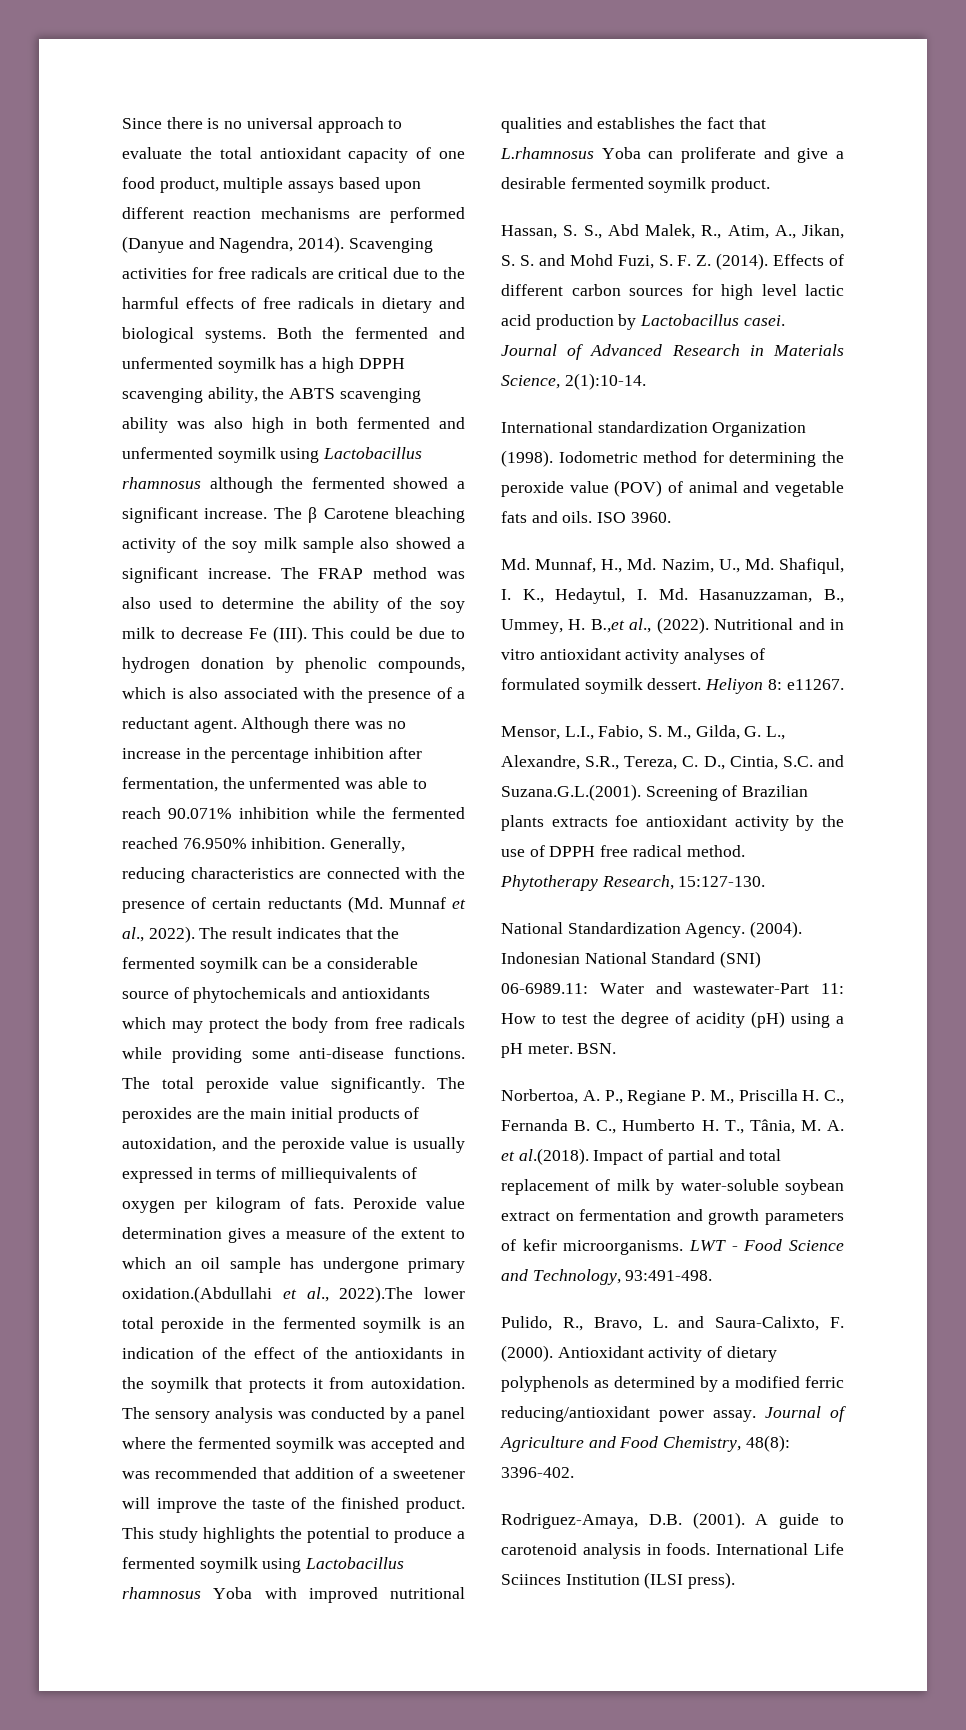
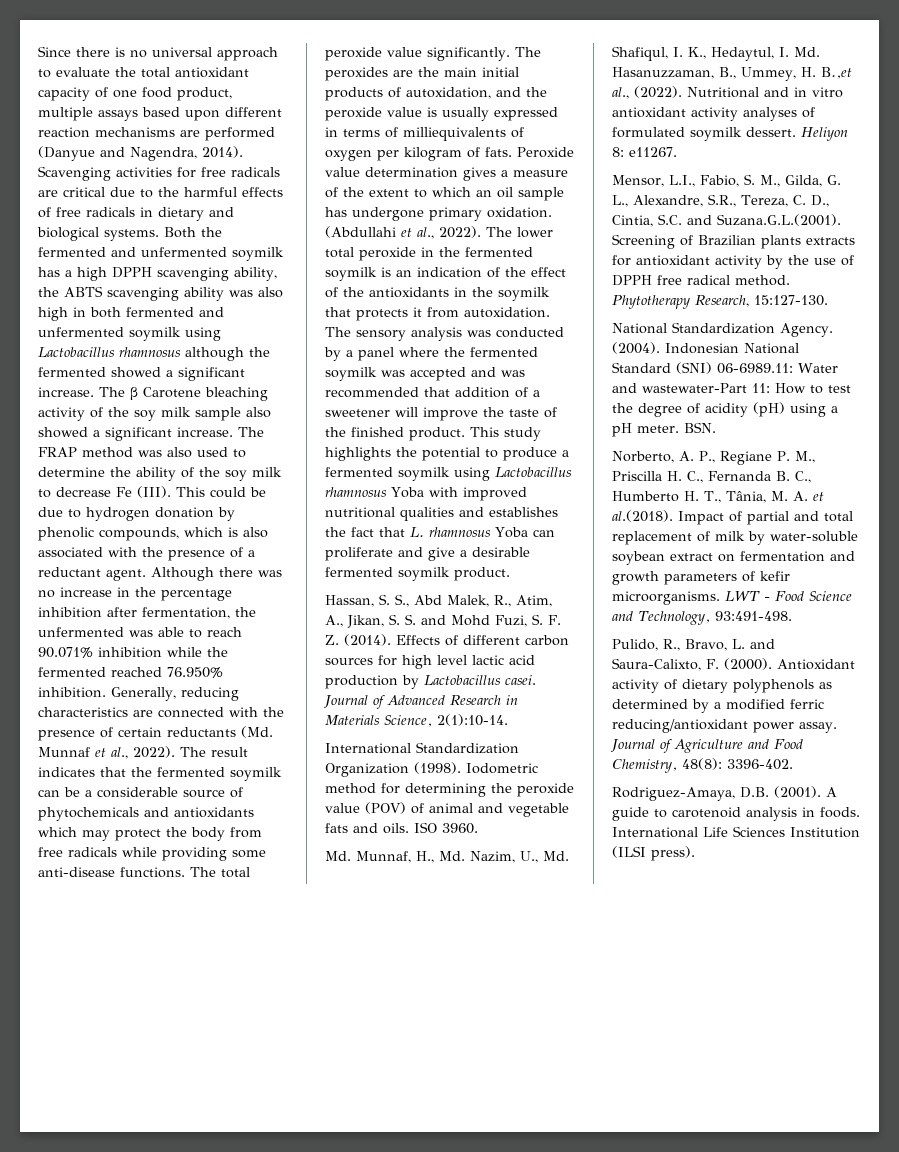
[122,1286,414,1303] oxidation.(Abdullahi et al., 2022).The -> [487,207,552,218] [325,226,512,239] oxidation. (Abdullahi et al., 2022). The
[500,147,594,159] L.rhamnosus -> [410,527,491,537] L. rhamnosus
[597,421,708,433] standardization -> [416,742,519,754] Standardization
[615,815,639,827] foe -> [612,255,631,266] for
[501,1089,578,1104] Norbertoa, -> [612,451,674,463] Norberto,
[501,1574,561,1585] Sciinces -> [733,826,785,837] Sciences

